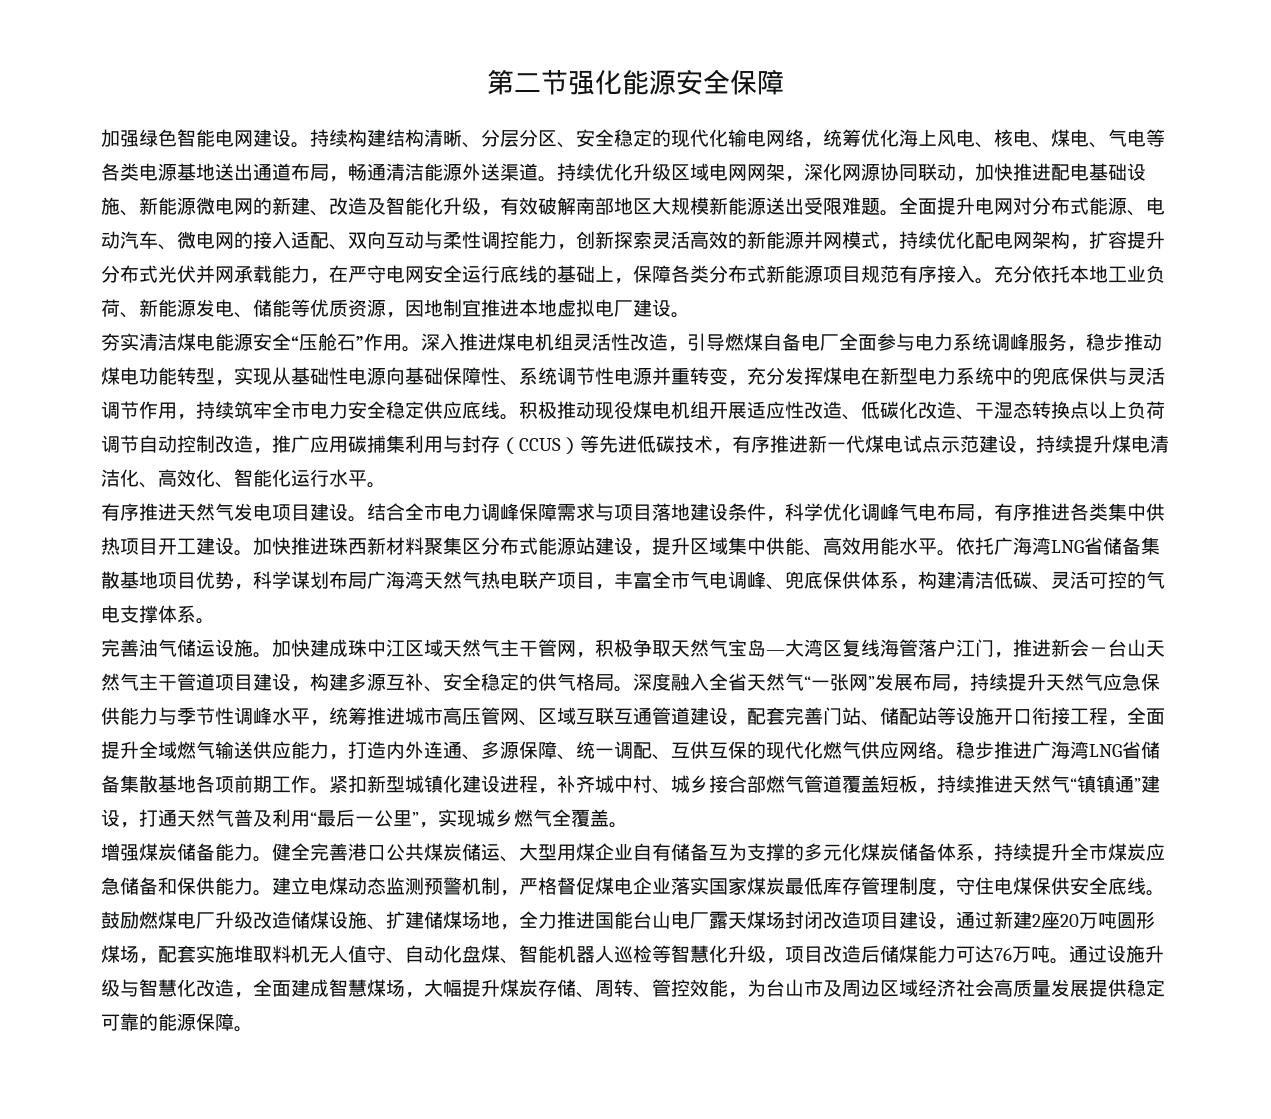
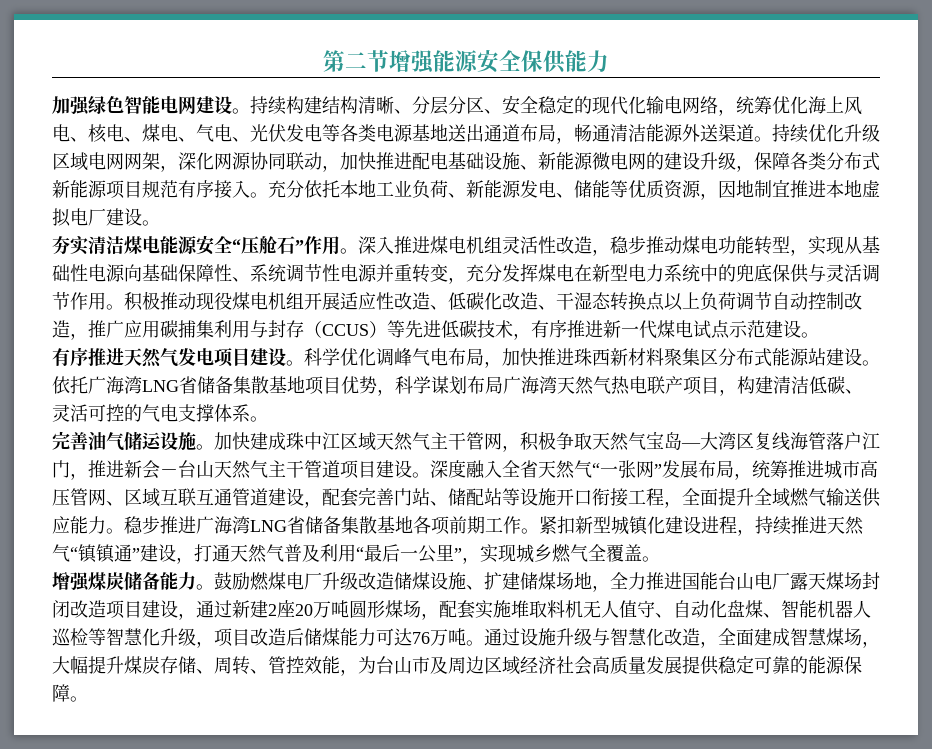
[568,70,622,95] 强化 -> [389,50,435,74] 增强
[757,69,784,95] 障 -> [543,50,609,74] 供能力
(1146, 138) none -> [232,124,322,142] 、光伏发电
[272,197,1165,216] [101,231,1165,250] [101,265,614,284] 新建、改造及智能化升级，有效破解南部地区大规模新能源送出受限难题。全面提升电网对分布式能源、电动汽车、微电网的接入适配、双向互动与柔性调控能力，创新探索灵活高效的新能源并网模式，持续优化配电网架构，扩容提升分布式光伏并网承载能力，在严守电网安全运行底线的基础上 -> [664,152,736,170] 建设升级
[687,333,1086,352] 引导燃煤自备电厂全面参与电力系统调峰服务， -> (610, 252) none
[177,401,500,420] ，持续筑牢全市电力安全稳定供应底线 -> (106, 301) none
[1017,435,1169,454] [101,469,367,488] ，持续提升煤电清洁化、高效化、智能化运行水平 -> (801, 329) none
[367,503,785,522] 结合全市电力调峰保障需求与项目落地建设条件， -> (304, 363) none
[994,503,1165,521] [101,537,253,556] 有序推进各类集中供热项目开工建设。 -> (502, 364) none
[633,537,937,556] ，提升区域集中供能、高效用能水平 -> (862, 357) none
[614,571,918,590] 丰富全市气电调峰、兜底保供体系， -> (737, 392) none
[291,673,614,692] ，构建多源互补、安全稳定的供气格局 -> (412, 469) none
[970,673,1160,691] [101,707,329,726] 持续提升天然气应急保供能力与季节性调峰水平， -> (752, 476) none
[329,741,937,760] ，打造内外连通、多源保障、统一调配、互供互保的现代化燃气供应网络 -> (106, 525) none
[557,775,937,794] 补齐城中村、城乡接合部燃气管道覆盖短板， -> (755, 532) none
[272,843,1165,862] [101,877,1165,896] 健全完善港口公共煤炭储运、大型用煤企业自有储备互为支撑的多元化煤炭储备体系，持续提升全市煤炭应急储备和保供能力。建立电煤动态监测预警机制，严格督促煤电企业落实国家煤炭最低库存管理制度，守住电煤保供安全底线。 -> (214, 587) none

